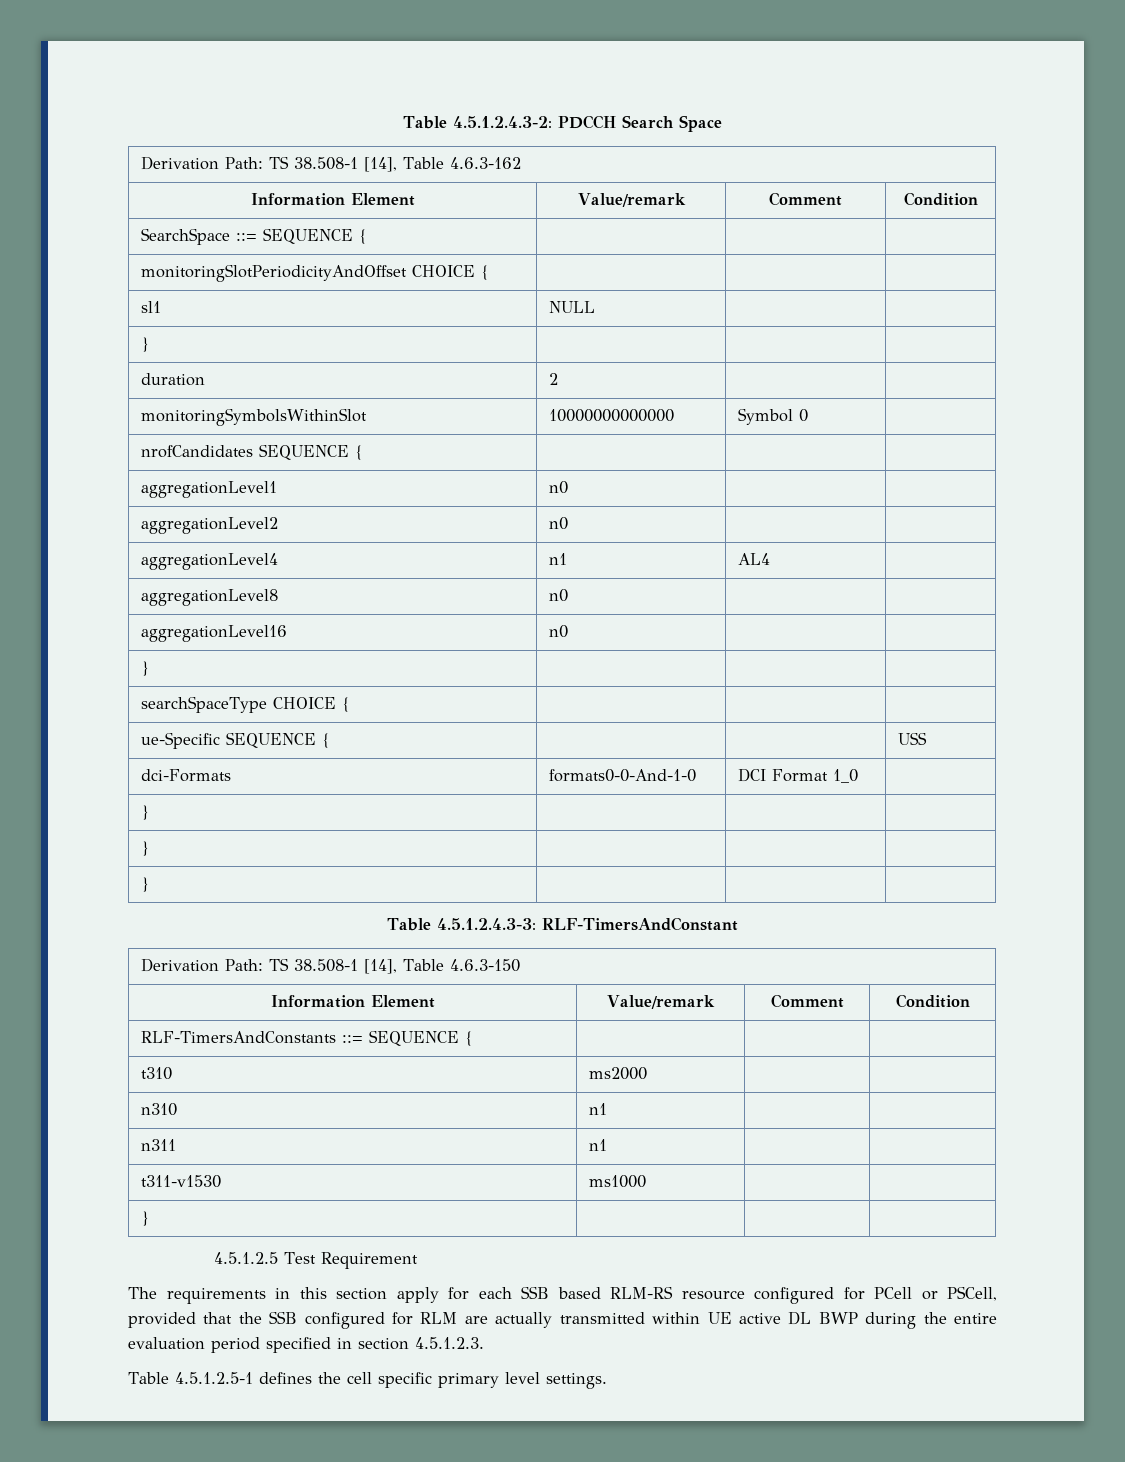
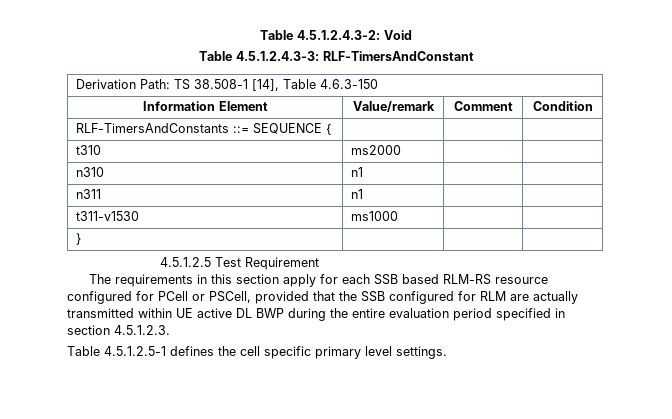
[557,115,722,132] [141,156,522,172] [250,193,415,206] [577,193,686,207] [769,192,842,206] [903,192,978,206] [141,228,368,245] [141,264,490,282] [141,301,162,313] [549,301,596,313] [141,337,150,352] [141,373,206,386] [549,373,559,385] [141,408,368,426] [549,409,675,422] [738,408,809,425] [141,444,364,460] [141,481,278,498] [549,481,569,494] [141,517,279,534] [549,517,569,530] [141,553,279,570] [549,553,568,565] [738,553,771,565] [141,589,279,606] [549,589,569,602] [141,625,288,642] [549,625,569,638] [141,661,150,676] [141,696,351,713] [141,732,331,749] [898,732,928,745] [141,769,232,782] [549,769,697,782] [738,768,859,783] [141,805,150,820] [141,841,150,856] [141,877,150,892] PDCCH Search Space // Derivation Path: TS 38.508-1 [14], Table 4.6.3-162 // Information Element | Value/remark | Comment | Condition // SearchSpace ::= SEQUENCE { | | | // monitoringSlotPeriodicityAndOffset CHOICE { | | | // sl1 | NULL | | // } | | | // duration | 2 | | // monitoringSymbolsWithinSlot | 10000000000000 | Symbol 0 | // nrofCandidates SEQUENCE { | | | // aggregationLevel1 | n0 | | // aggregationLevel2 | n0 | | // aggregationLevel4 | n1 | AL4 | // aggregationLevel8 | n0 | | // aggregationLevel16 | n0 | | // } | | | // searchSpaceType CHOICE { | | | // ue-Specific SEQUENCE { | | | USS // dci-Formats | formats0-0-And-1-0 | DCI Format 1_0 | // } | | | // } | | | // } | | | -> [384,30,412,40] Void

